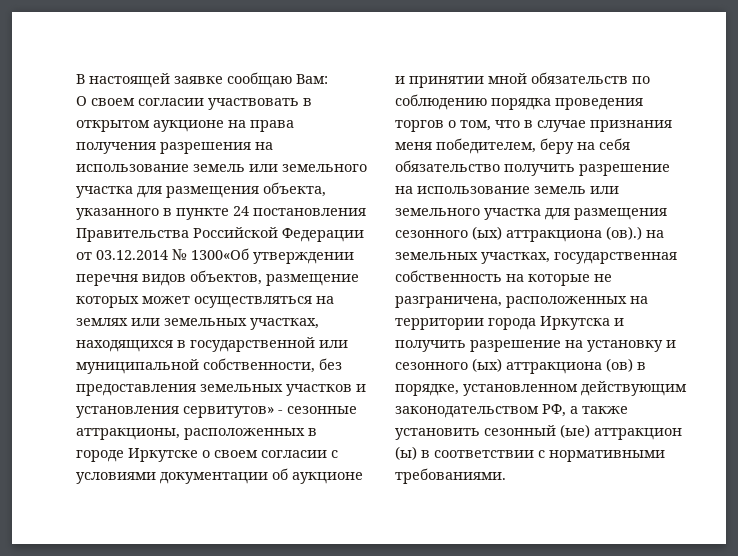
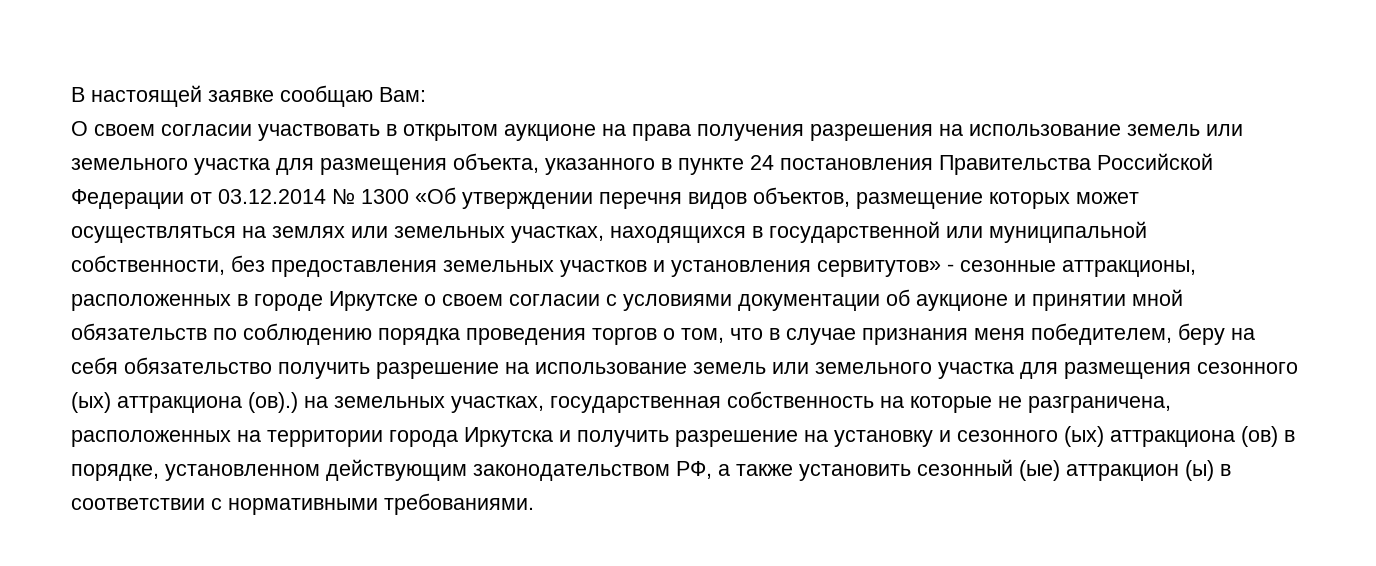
[191,248,249,260] 1300«Об -> [361,187,456,204] 1300 «Об

